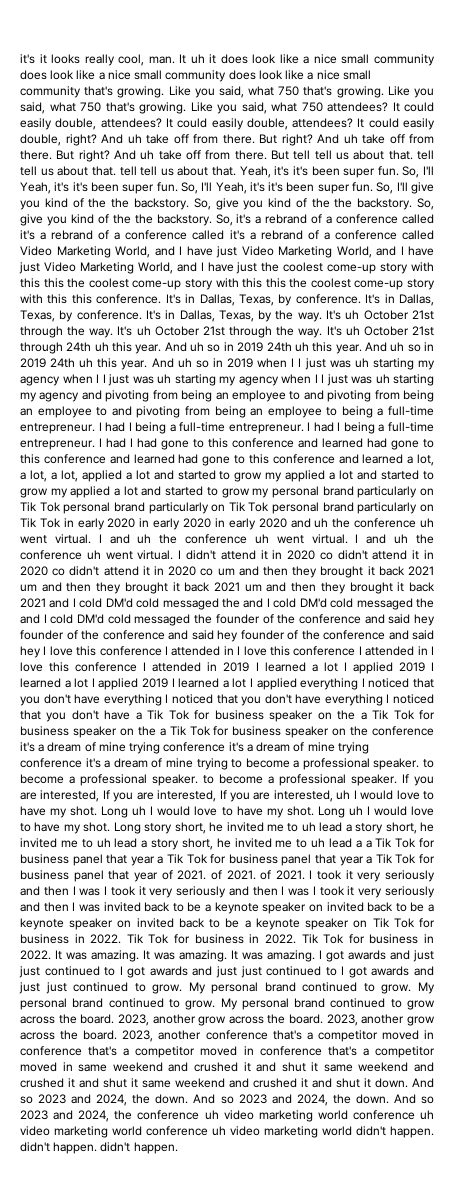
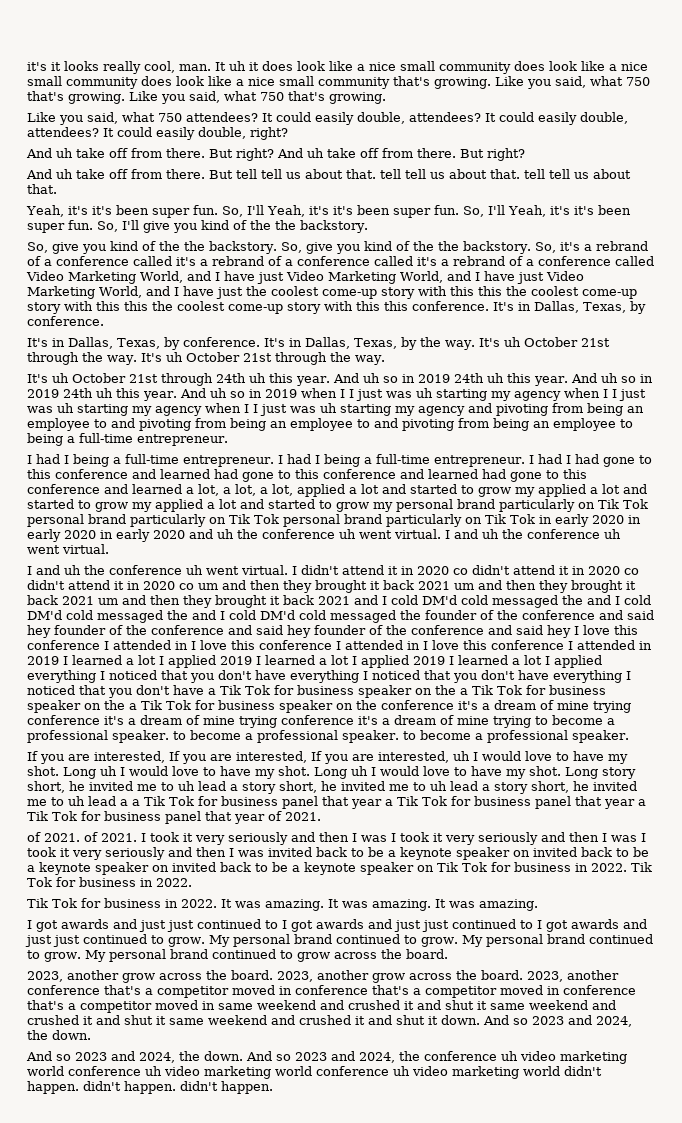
(186, 108) none -> (386, 98) //
(97, 140) none -> (288, 133) //
(110, 156) none -> (525, 154) //
(236, 171) none -> (57, 189) //
(189, 204) none -> (368, 226) //
(361, 299) none -> (104, 321) //
(323, 333) none -> (385, 360) //
(95, 428) none -> (228, 440) //
(348, 539) none -> (109, 549) //
(397, 780) none -> (629, 736) //
(207, 875) none -> (321, 816) //
(296, 939) none -> (192, 882) //
(315, 956) none -> (538, 905) //
(115, 1019) none -> (448, 954) //
(189, 1099) none -> (91, 1035) //

